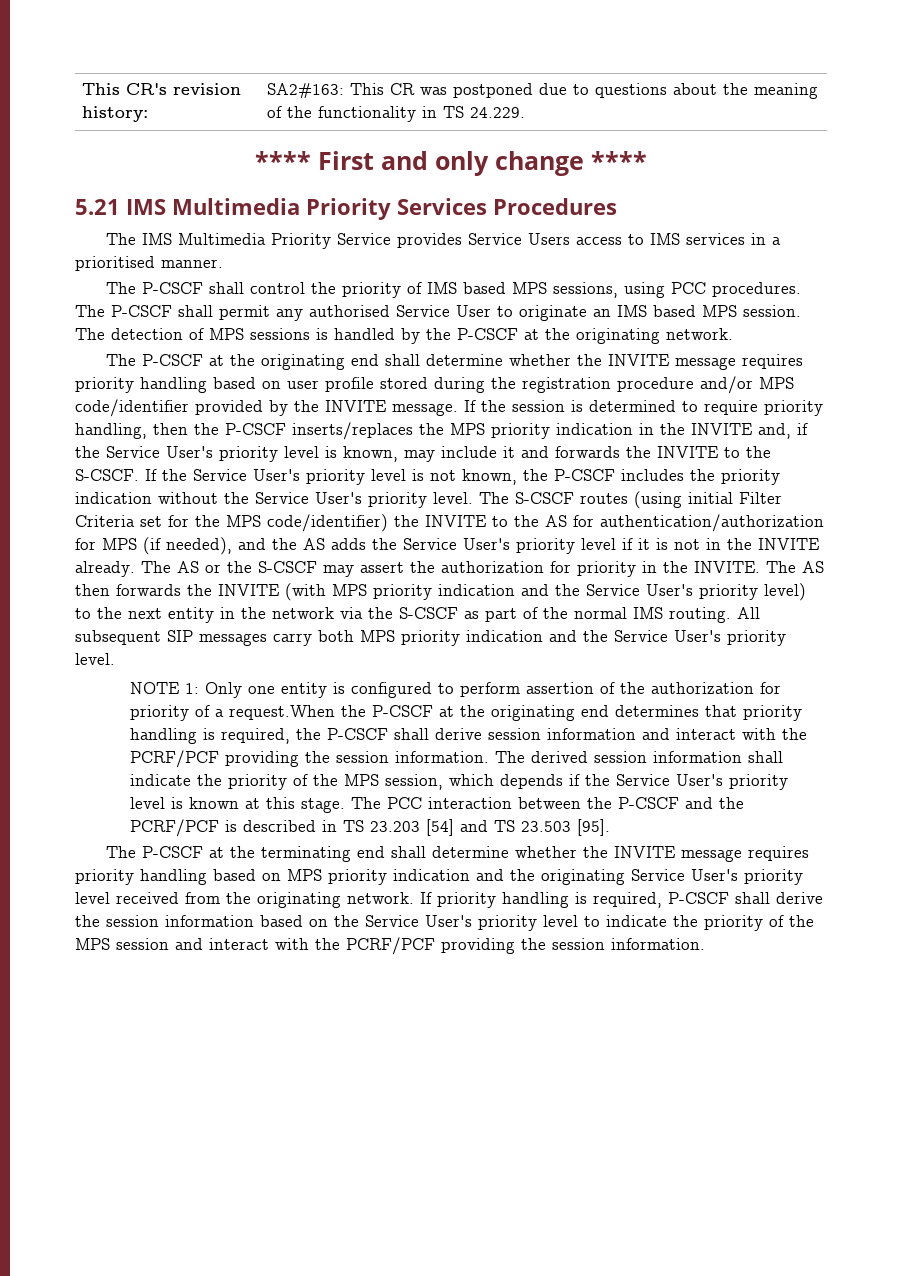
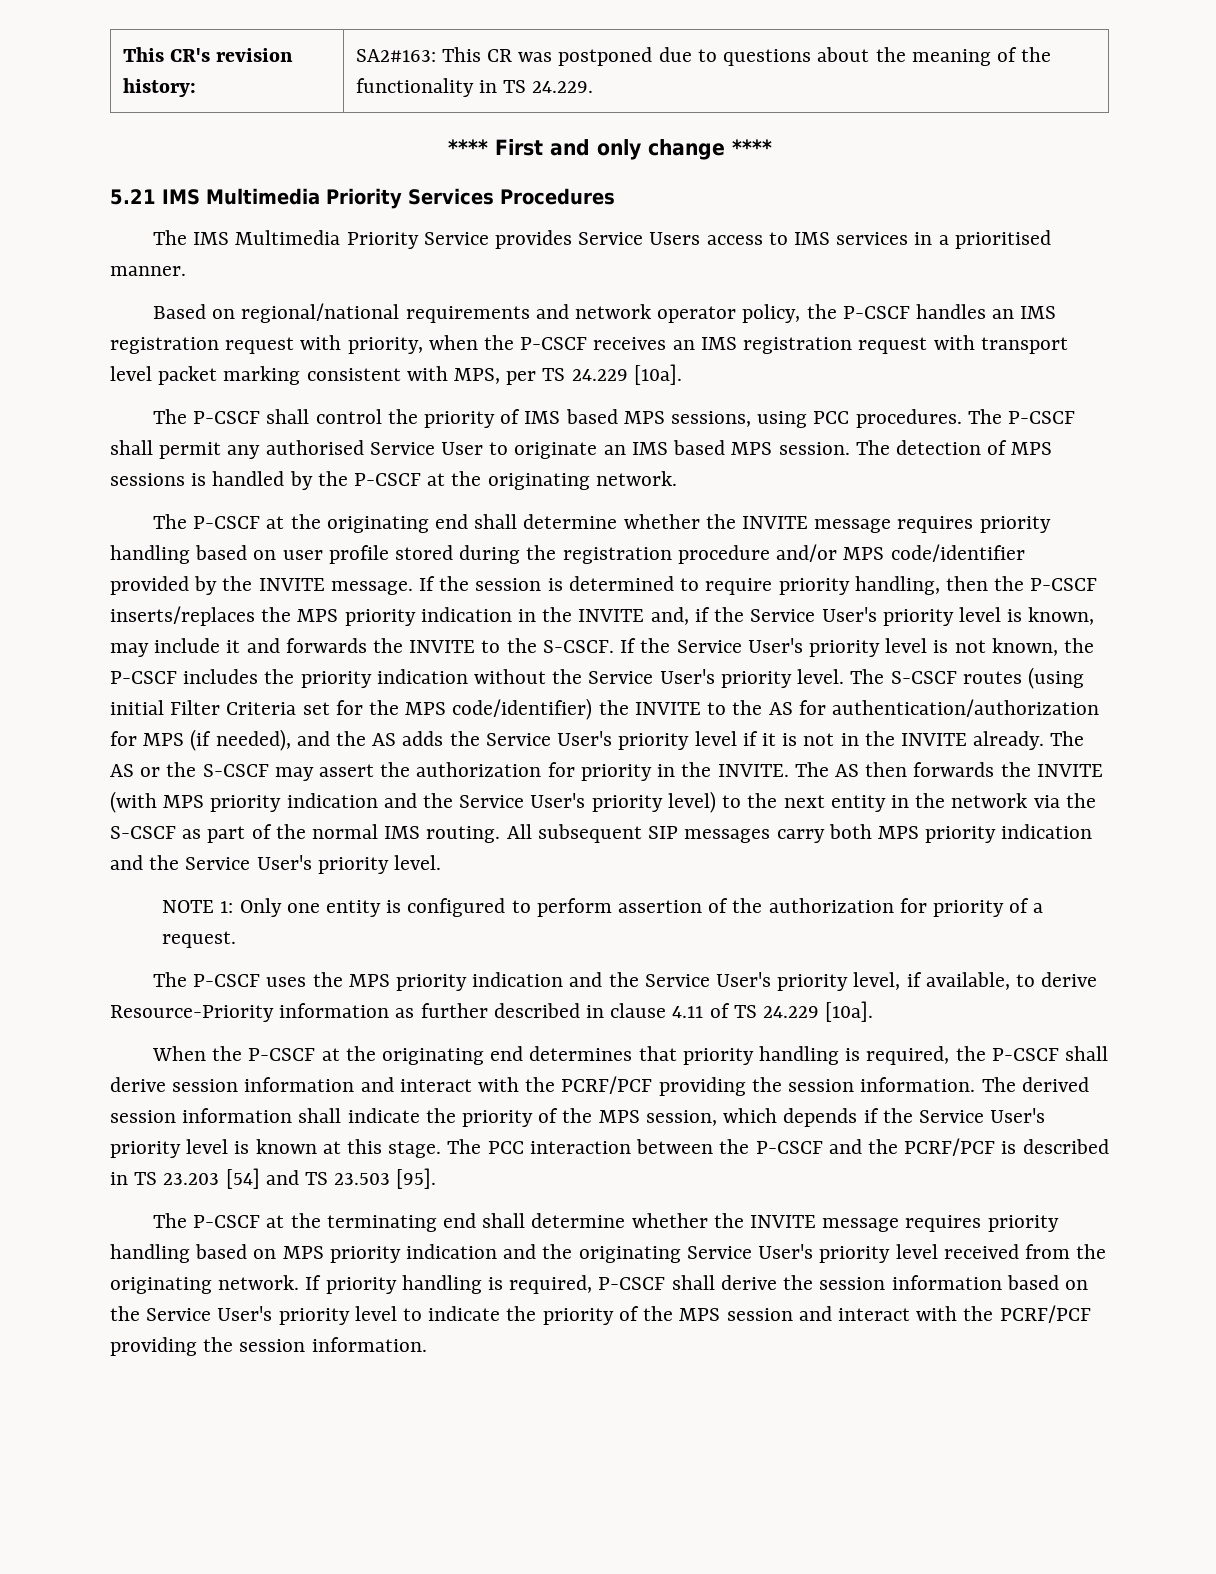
(223, 263) none -> [152,303,1057,323] [110,335,1068,354] [110,364,682,385] // Based on regional/national requirements and network operator policy, the P-CSCF handles an IMS registration request with priority, when the P-CSCF receives an IMS registration request with transport level packet marking consistent with MPS, per TS 24.229 [10a].
[228,705,335,720] request.When -> [162,931,237,948] [152,972,1098,991] [110,1001,874,1022] [151,1046,206,1061] request. // The P-CSCF uses the MPS priority indication and the Service User's priority level, if available, to derive Resource-Priority information as further described in clause 4.11 of TS 24.229 [10a]. // When

